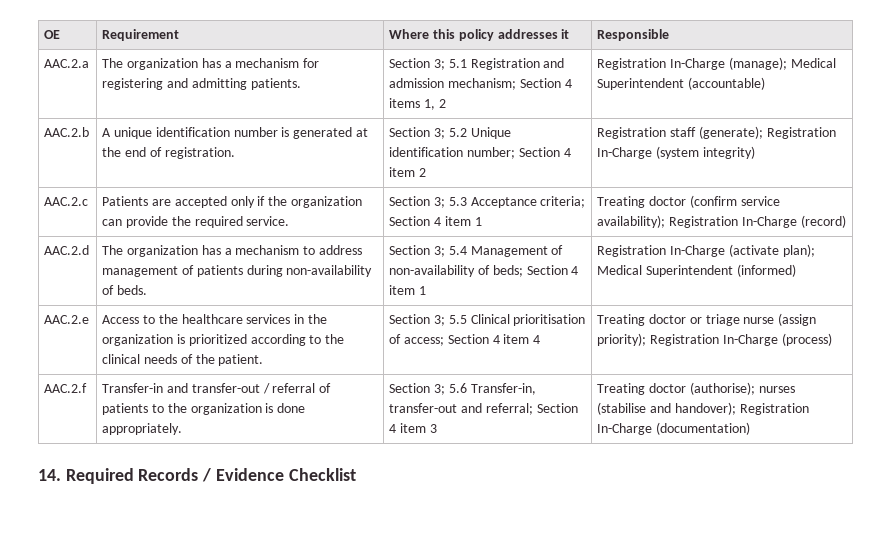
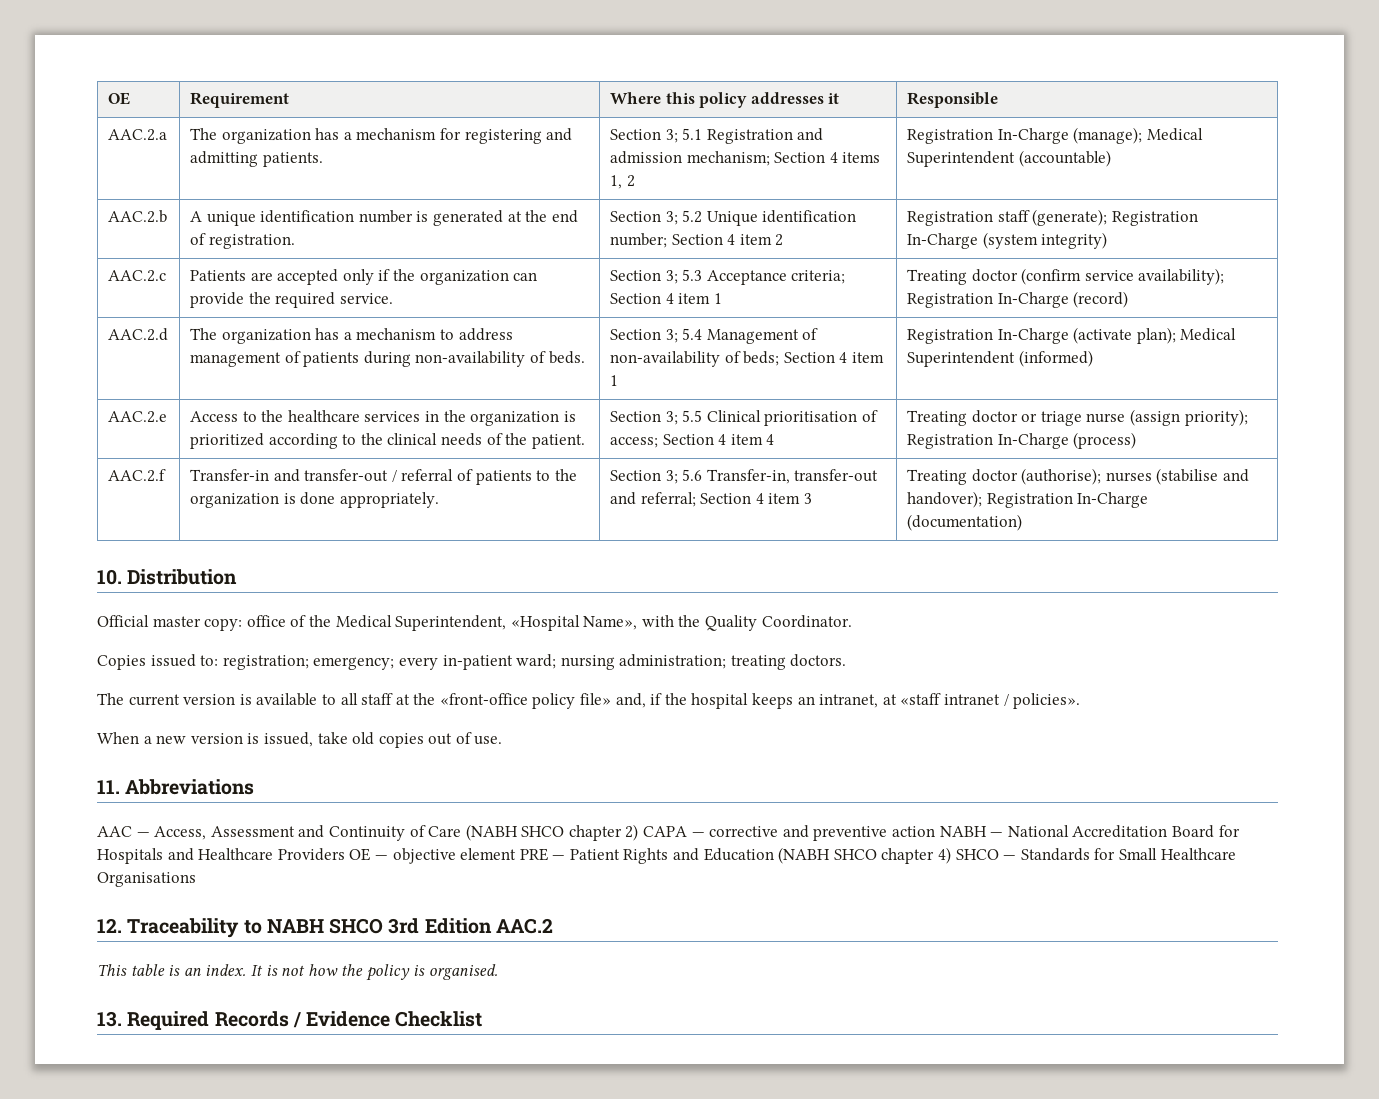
[38,469,61,481] 14. -> [97,569,238,585] [97,615,852,631] [97,654,847,670] [97,693,1081,709] [97,732,503,748] [97,779,255,795] [97,824,1240,841] [97,847,1236,864] [97,872,196,887] [97,918,553,938] [97,964,499,981] [97,1011,122,1027] 10. Distribution // Official master copy: office of the Medical Superintendent, «Hospital Name», with the Quality Coordinator. // Copies issued to: registration; emergency; every in-patient ward; nursing administration; treating doctors. // The current version is available to all staff at the «front-office policy file» and, if the hospital keeps an intranet, at «staff intranet / policies». // When a new version is issued, take old copies out of use. // 11. Abbreviations // AAC — Access, Assessment and Continuity of Care (NABH SHCO chapter 2) CAPA — corrective and preventive action NABH — National Accreditation Board for Hospitals and Healthcare Providers OE — objective element PRE — Patient Rights and Education (NABH SHCO chapter 4) SHCO — Standards for Small Healthcare Organisations // 12. Traceability to NABH SHCO 3rd Edition AAC.2 // This table is an index. It is not how the policy is organised. // 13.

